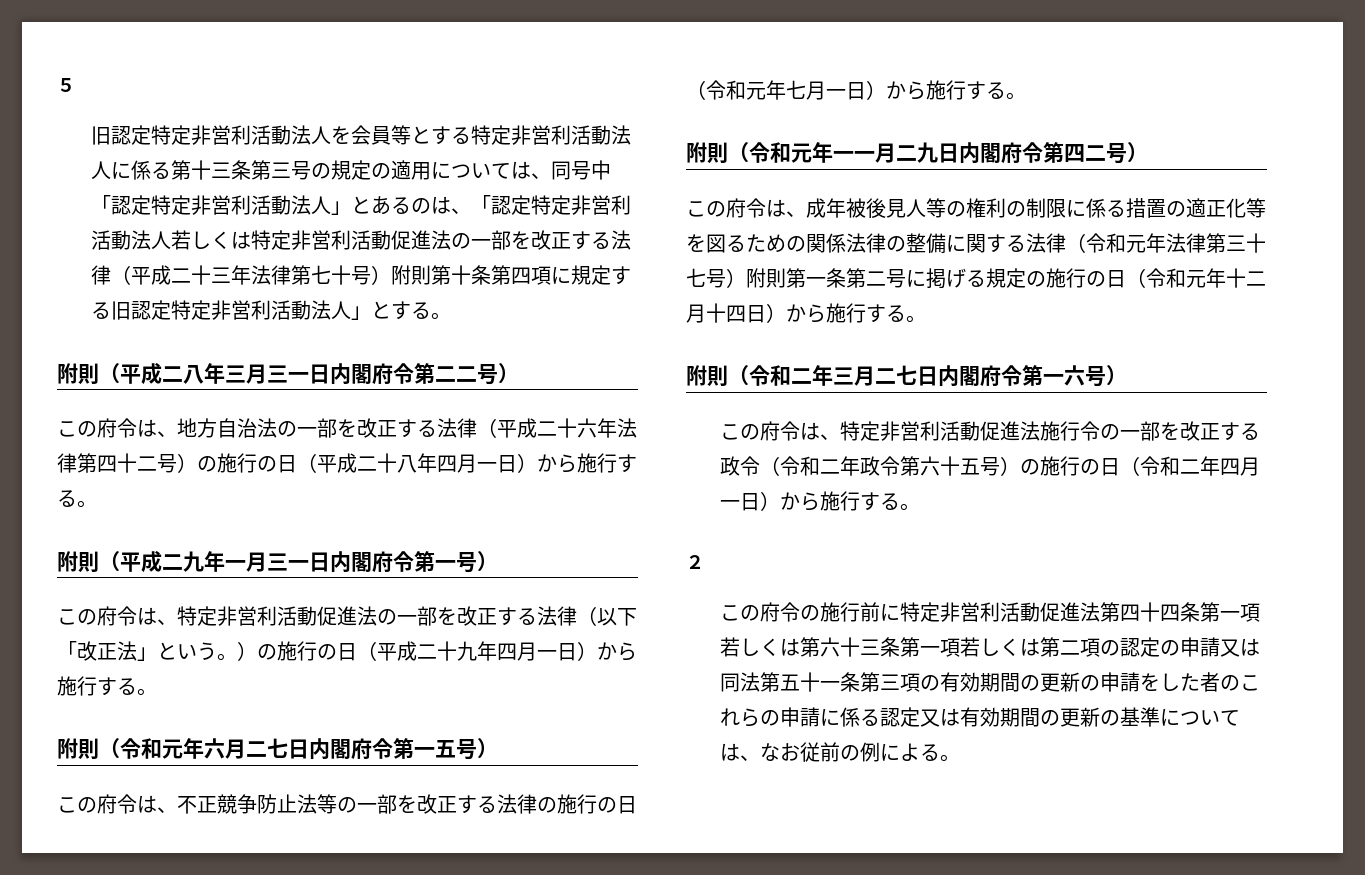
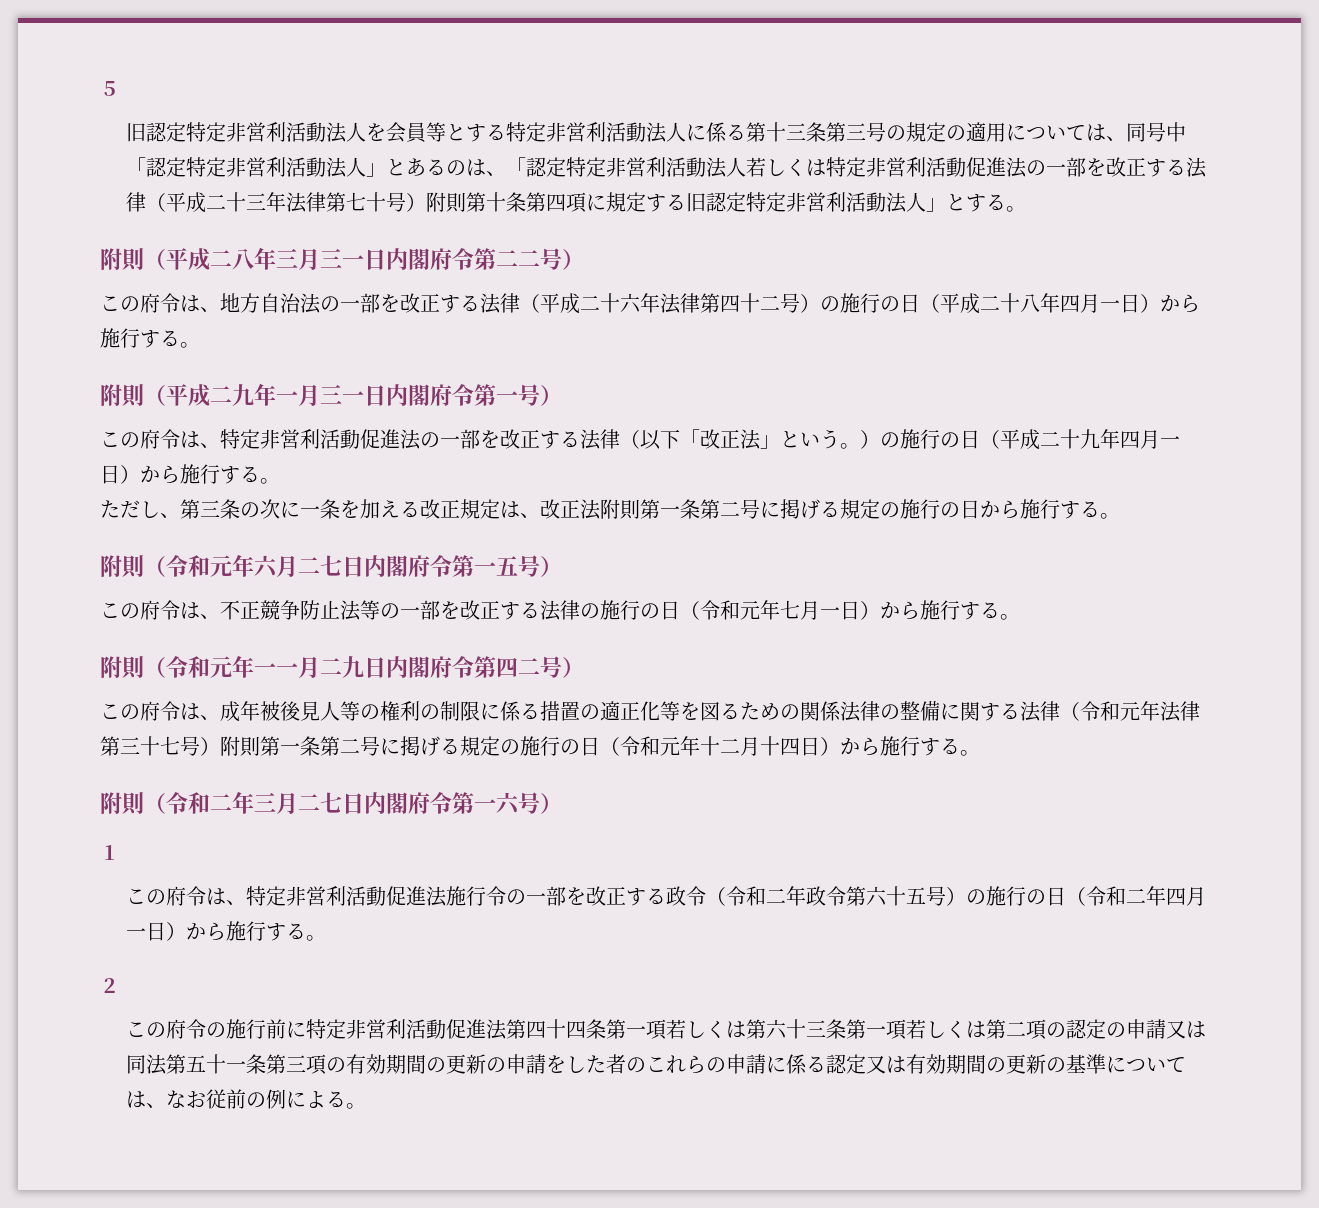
(157, 692) none -> [100,499,1120,520] // ただし、第三条の次に一条を加える改正規定は、改正法附則第一条第二号に掲げる規定の施行の日から施行する。
(1127, 375) none -> [100,845,119,860] // １

